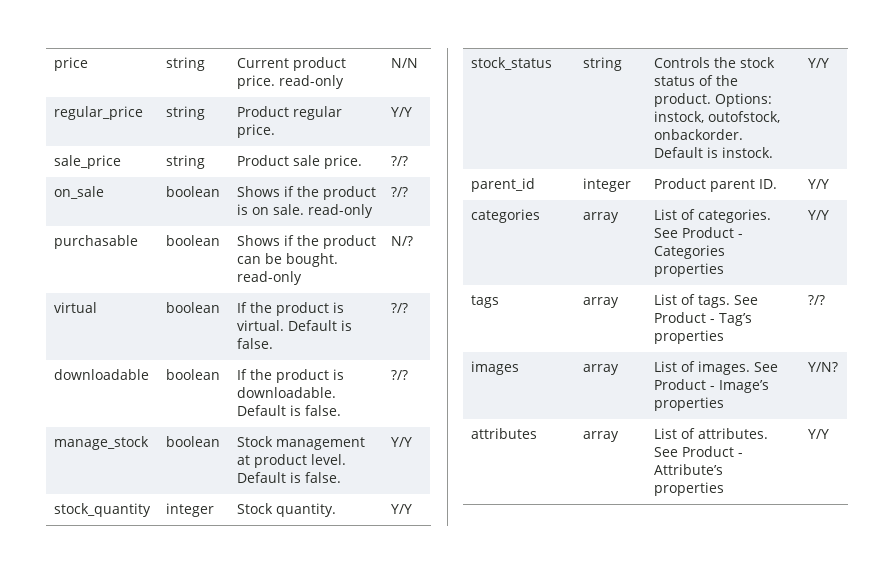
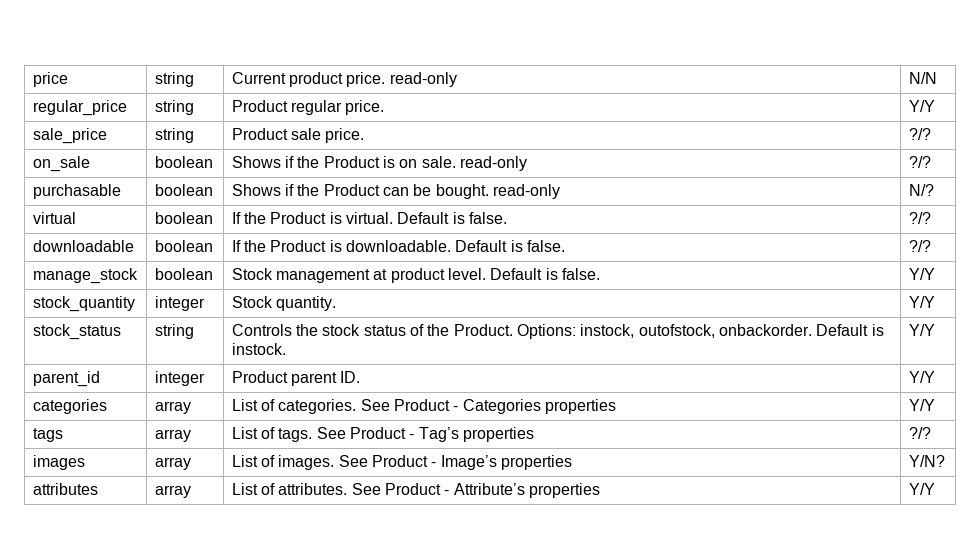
[322,186,376,200] product -> [323,156,380,168] Product
[322,235,376,249] product -> [323,184,380,196] Product
[275,302,329,316] product -> [270,212,327,224] Product
[275,369,329,383] product -> [270,240,327,252] Product
[653,93,711,107] product. -> [453,324,513,336] Product.

